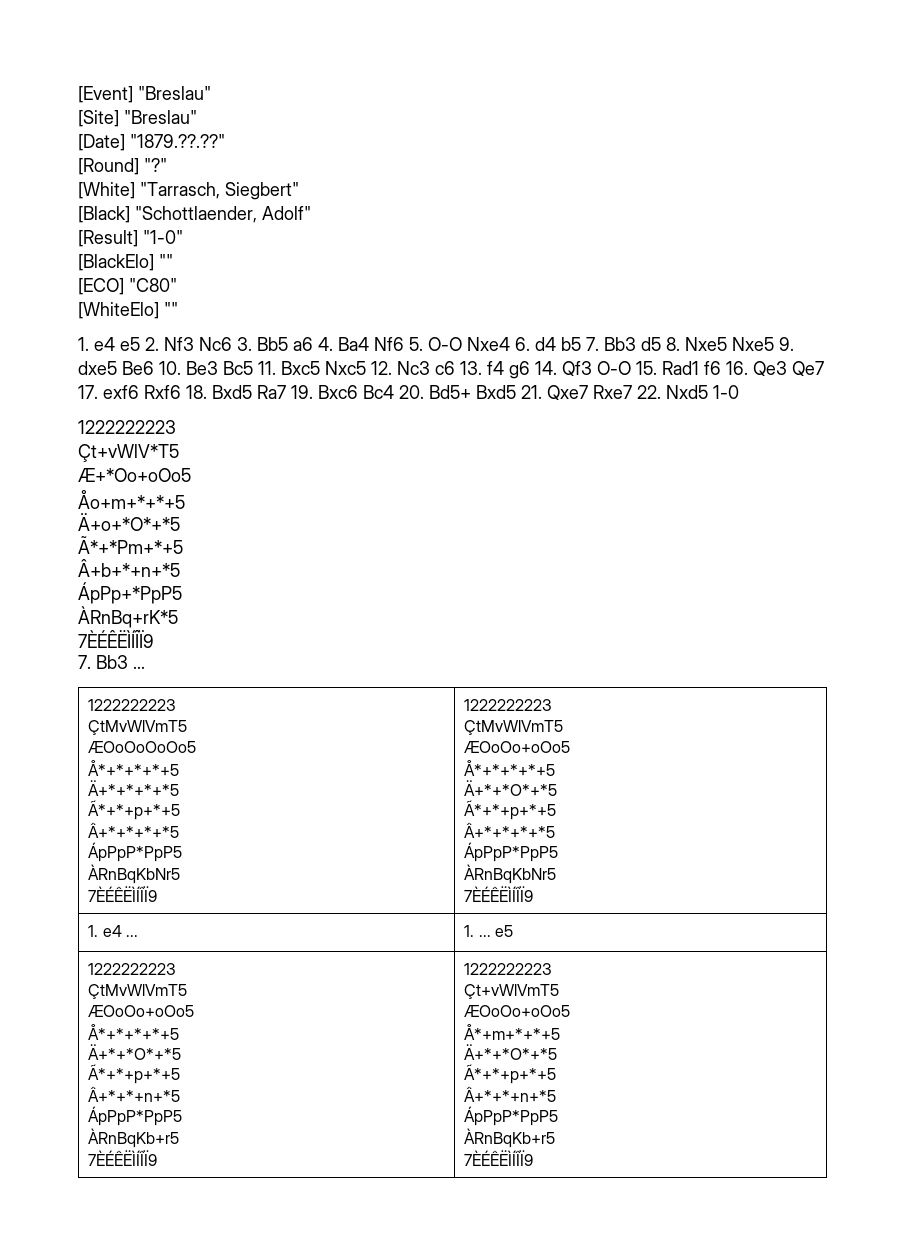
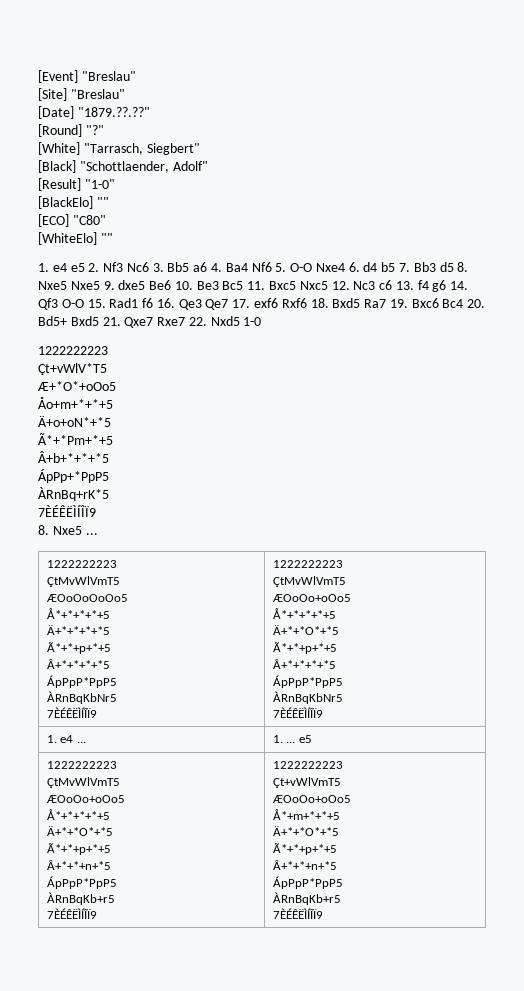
[78,468,191,482] Æ+*Oo+oOo5 -> [37,381,116,391] Æ+*O*+oOo5
[78,513,180,531] Ä+o+*O*+*5 -> [38,416,111,427] Ä+o+oN*+*5
[78,559,180,577] Â+b+*+n+*5 -> [38,451,109,463] Â+b+*+*+*5
[78,655,128,669] 7. Bb3 -> [38,525,82,535] 8. Nxe5

